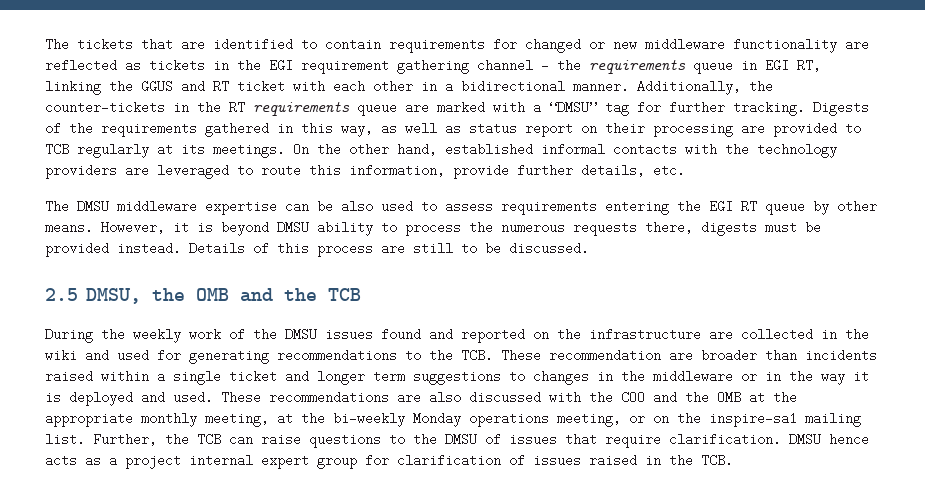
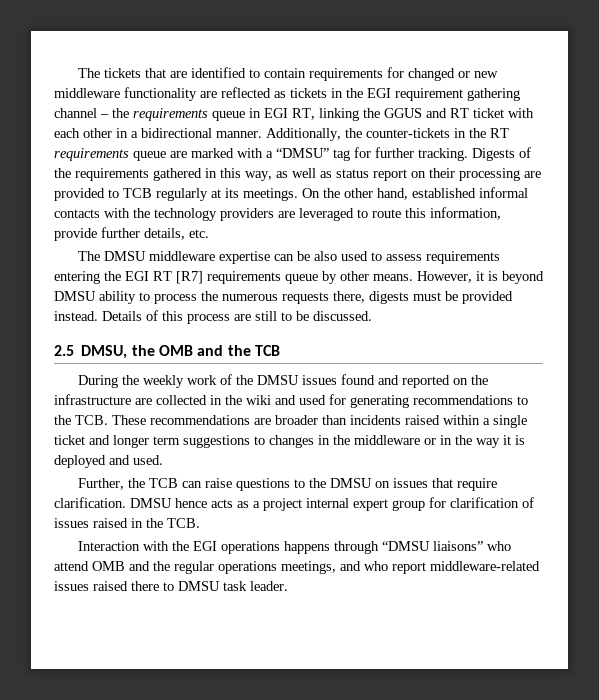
(757, 206) none -> [176,271,281,284] [R7] requirements
[549,349,661,362] recommendation -> [150,415,250,425] recommendations
[221,391,797,404] [45,412,861,427] [45,433,85,446] These recommendations are also discussed with the COO and the OMB at the appropriate monthly meeting, at the bi-weekly Monday operations meeting, or on the inspire-sa1 mailing list. -> (163, 460) //
[485,433,501,446] of -> [375,481,391,488] on
(733, 460) none -> [78,541,512,554] [54,561,540,574] [54,581,288,591] // Interaction with the EGI operations happens through “DMSU liaisons” who attend OMB and the regular operations meetings, and who report middleware-related issues raised there to DMSU task leader.

